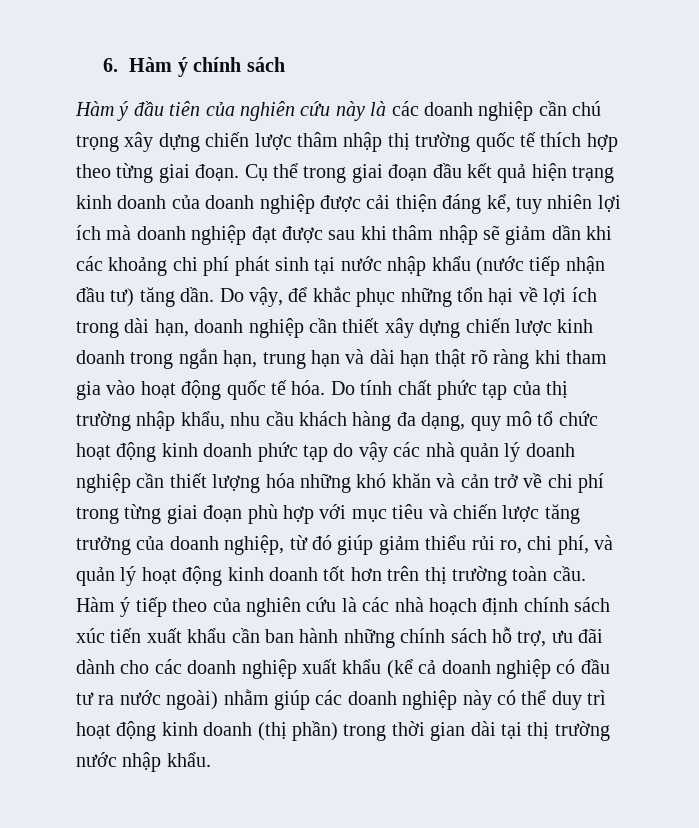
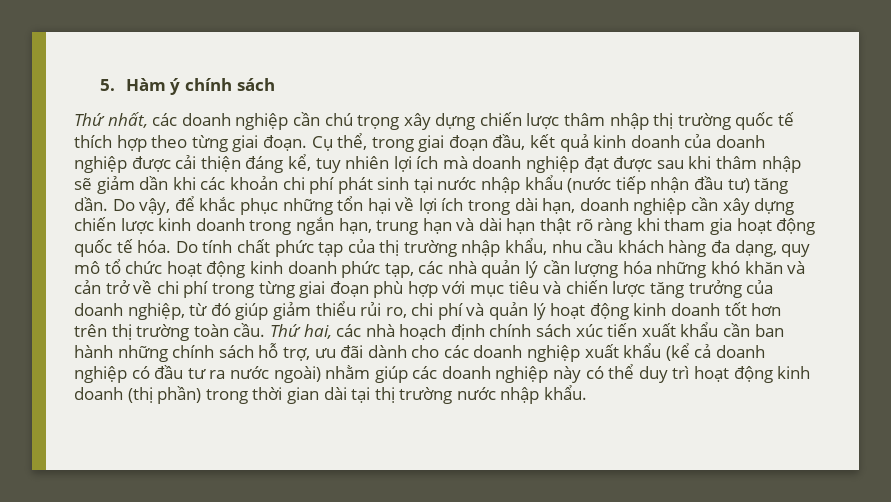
[102,58,118,72] 6. -> [99,79,115,91] 5.
[75,101,387,121] Hàm ý đầu tiên của nghiên cứu này là -> [74,112,148,128] Thứ nhất,
[273,163,298,178] thể -> [337,133,368,150] thể,
[432,163,462,178] đầu -> [492,134,526,150] đầu,
[531,163,615,183] hiện trạng -> (589, 143) none
[108,257,168,276] khoảng -> [229,176,278,190] khoản
[342,318,380,333] thiết -> (719, 204) none
[106,380,136,395] vào -> (733, 226) none
[303,442,388,462] tạp do vậy -> [384,263,414,278] tạp,
[525,443,575,457] [76,473,207,493] doanh nghiệp cần thiết -> [542,260,570,274] cần
[557,535,589,555] phí, -> [437,303,463,320] phí
[76,597,357,617] Hàm ý tiếp theo của nghiên cứu là -> [269,324,332,339] Thứ hai,

